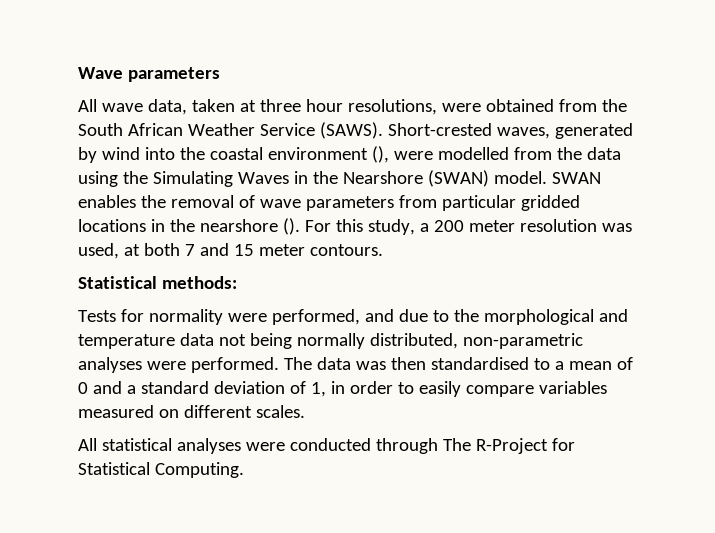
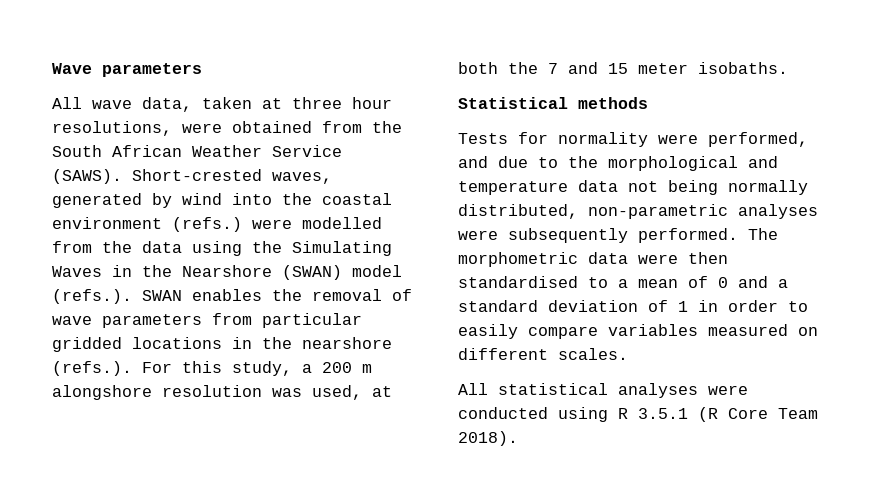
[371,146,389,163] (), -> [172,217,242,232] (refs.)
[493,171,547,184] model. -> [352,265,402,277] [52,289,132,304] model (refs.).
[282,218,300,235] (). -> [52,361,132,376] (refs.).
[468,220,515,232] meter -> [362,364,372,373] [52,385,152,400] m alongshore
(180, 249) none -> [508,62,538,74] the
[309,244,383,256] [78,276,237,289] contours. // Statistical methods: -> [698,62,788,74] [458,97,648,109] isobaths. // Statistical methods
(186, 365) none -> [508,228,628,243] subsequently
[316,357,386,370] data was -> [458,252,678,267] morphometric data were
[310,382,326,397] 1, -> [678,301,688,312] 1
[375,438,575,454] [78,462,244,478] through The R-Project for Statistical Computing. -> [558,407,818,422] [458,431,518,446] using R 3.5.1 (R Core Team 2018).

